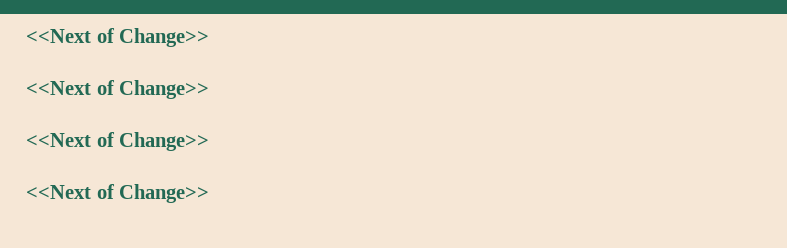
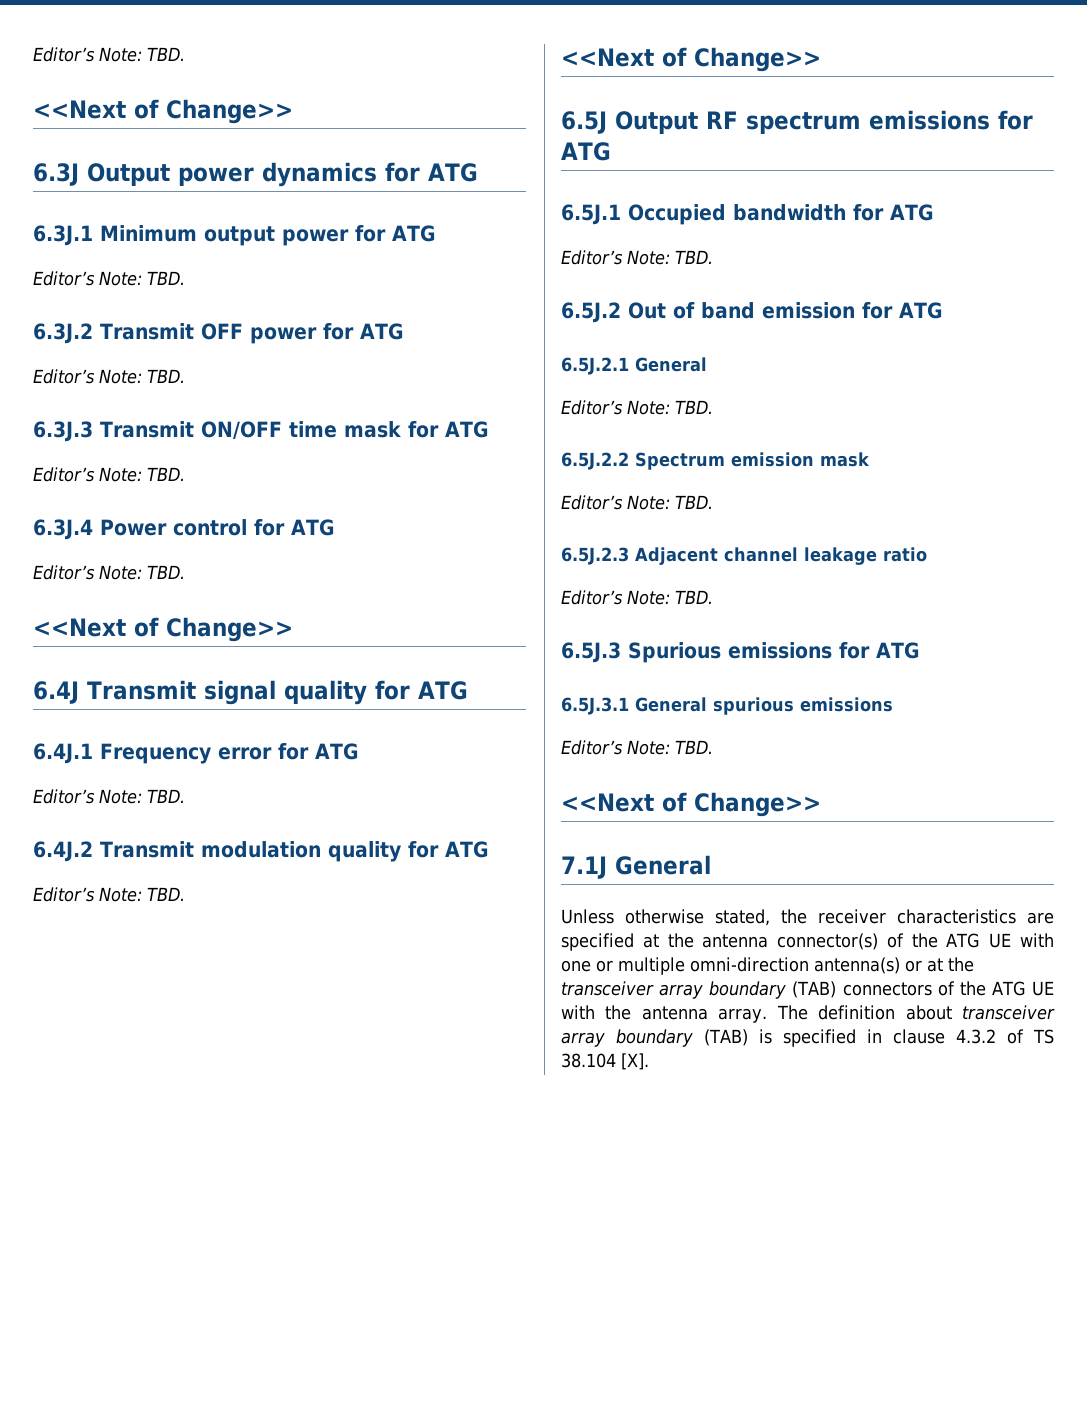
[26,28,210,47] [26,80,210,99] [26,132,210,151] [26,184,210,203] <<Next of Change>> // <<Next of Change>> // <<Next of Change>> // <<Next of Change>> -> [33,47,185,62] [33,99,293,124] [33,162,478,187] [33,225,436,246] [33,271,185,286] [33,323,404,344] [33,369,185,384] [33,421,489,442] [33,467,185,482] [33,519,335,540] [33,565,185,580] [33,617,293,642] [33,680,468,705] [33,743,359,764] [33,789,185,804] [33,841,489,862] [33,887,185,902] [561,47,821,72] [561,110,1033,134] [561,142,611,161] [561,204,934,225] [561,250,713,265] [561,302,943,323] [561,357,707,375] [561,400,713,415] [561,452,870,470] [561,495,713,510] [561,547,927,565] [561,590,713,605] [561,642,920,663] [561,697,893,715] [561,740,713,755] [561,792,821,817] [561,855,711,879] [561,909,1054,926] [561,933,1054,951] [561,957,974,975] [561,981,1054,999] [561,1005,1055,1023] [561,1029,1054,1047] [561,1053,649,1070] Editor’s Note: TBD. // <<Next of Change>> // 6.3J Output power dynamics for ATG // 6.3J.1 Minimum output power for ATG // Editor’s Note: TBD. // 6.3J.2 Transmit OFF power for ATG // Editor’s Note: TBD. // 6.3J.3 Transmit ON/OFF time mask for ATG // Editor’s Note: TBD. // 6.3J.4 Power control for ATG // Editor’s Note: TBD. // <<Next of Change>> // 6.4J Transmit signal quality for ATG // 6.4J.1 Frequency error for ATG // Editor’s Note: TBD. // 6.4J.2 Transmit modulation quality for ATG // Editor’s Note: TBD. // <<Next of Change>> // 6.5J Output RF spectrum emissions for ATG // 6.5J.1 Occupied bandwidth for ATG // Editor’s Note: TBD. // 6.5J.2 Out of band emission for ATG // 6.5J.2.1 General // Editor’s Note: TBD. // 6.5J.2.2 Spectrum emission mask // Editor’s Note: TBD. // 6.5J.2.3 Adjacent channel leakage ratio // Editor’s Note: TBD. // 6.5J.3 Spurious emissions for ATG // 6.5J.3.1 General spurious emissions // Editor’s Note: TBD. // <<Next of Change>> // 7.1J General // Unless otherwise stated, the receiver characteristics are specified at the antenna connector(s) of the ATG UE with one or multiple omni-direction antenna(s) or at the transceiver array boundary (TAB) connectors of the ATG UE with the antenna array. The definition about transceiver array boundary (TAB) is specified in clause 4.3.2 of TS 38.104 [X].

